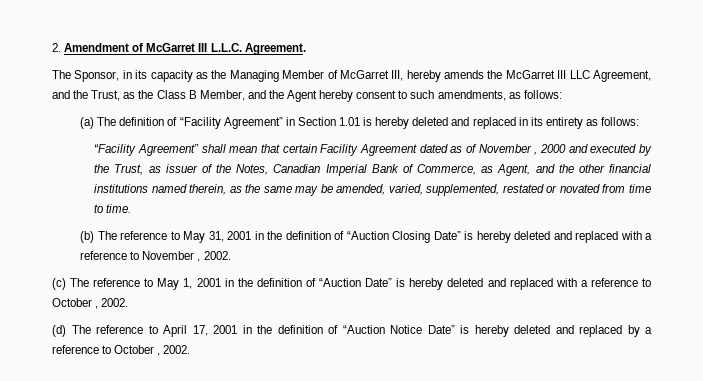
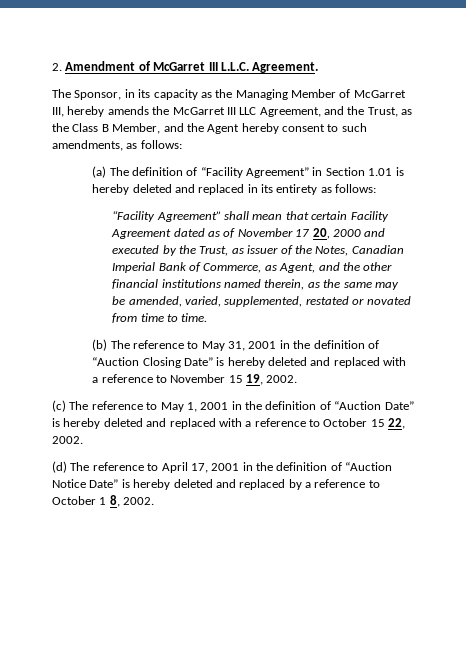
[534,152,538,155] , -> [295,228,330,239] 17 20,
[197,259,201,262] , -> [228,374,264,385] 15 19,
[95,306,99,309] , -> [370,418,406,429] 15 22,
[157,353,161,356] , -> [99,495,120,507] 1 8,

